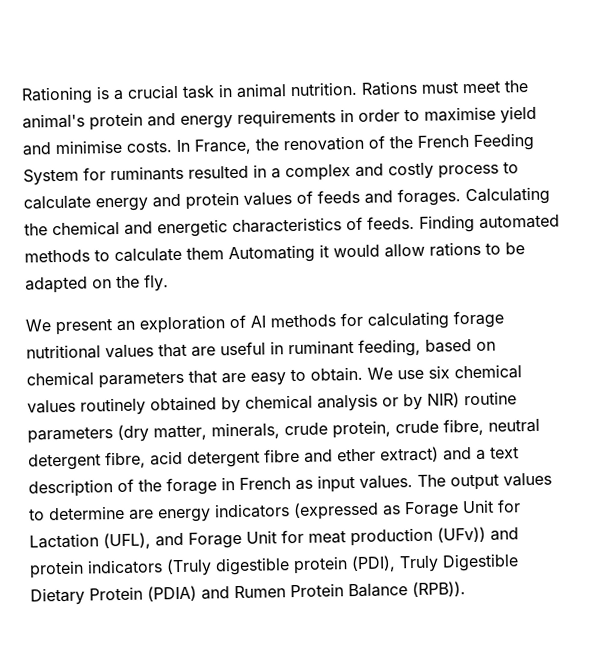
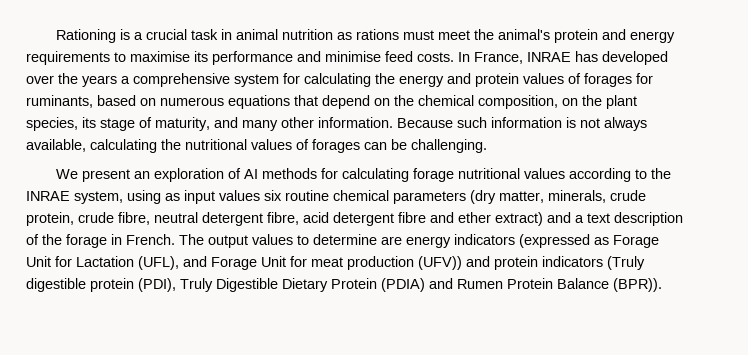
[290,80,418,97] nutrition. Rations -> [281,29,399,40] nutrition as rations
[340,105,537,124] in order to maximise yield -> [114,51,293,65] to maximise its performance
(122, 147) none -> [385,51,413,62] feed
[255,132,534,152] [23,161,519,186] [23,195,91,210] the renovation of the French Feeding System for ruminants resulted in a complex and costly process to calculate -> [527,51,668,65] [26,73,395,87] INRAE has developed over the years a comprehensive system for calculating the
[317,186,550,207] [24,214,560,238] [24,241,525,264] [25,274,169,294] feeds and forages. Calculating the chemical and energetic characteristics of feeds. Finding automated methods to calculate them Automating it would allow rations to be adapted on the fly. -> [584,73,653,87] [26,95,637,109] [26,117,647,131] [26,139,487,153] forages for ruminants, based on numerous equations that depend on the chemical composition, on the plant species, its stage of maturity, and many other information. Because such information is not always available, calculating the nutritional values of forages can be challenging.
[158,338,496,358] [26,364,522,389] [27,391,517,416] that are useful in ruminant feeding, based on chemical parameters that are easy to obtain. We use six chemical values routinely obtained by chemical analysis or by NIR) routine -> [568,168,671,182] [26,190,389,204] according to the INRAE system, using as input values six routine chemical
[239,475,413,493] French as input values. -> [126,234,175,245] French.
[437,526,486,543] (UFv)) -> [418,256,462,270] (UFV))
[412,581,466,598] (RPB)). -> [613,278,662,292] (BPR)).

